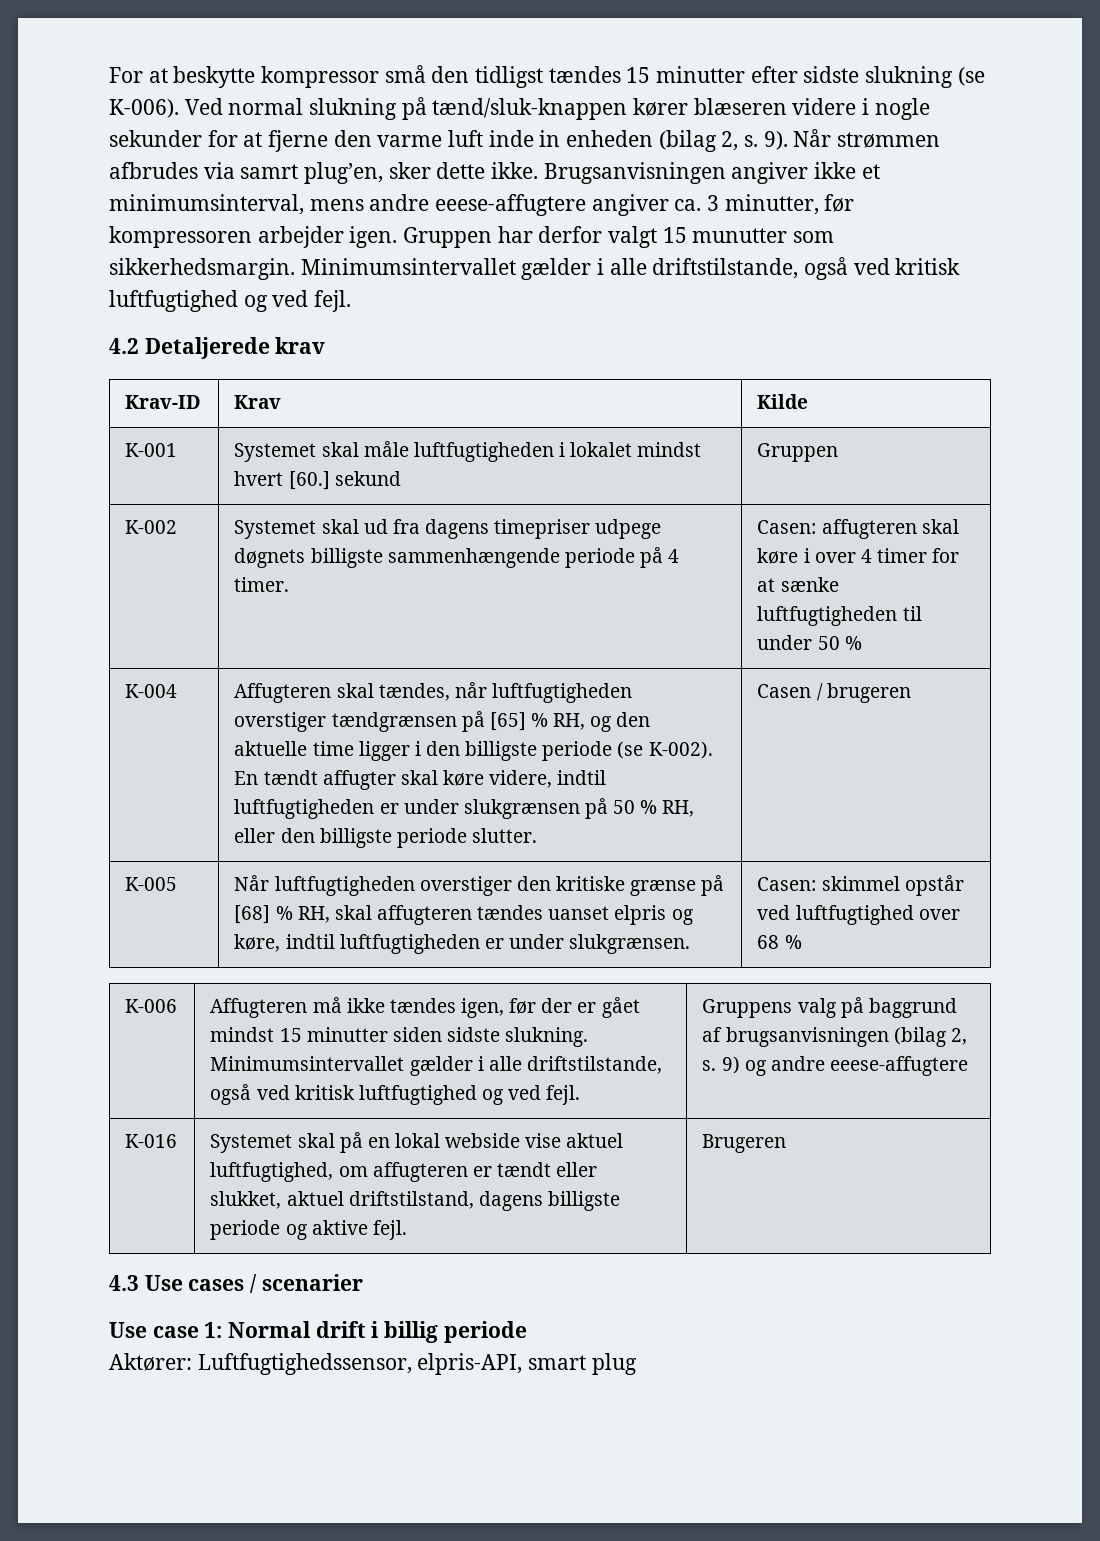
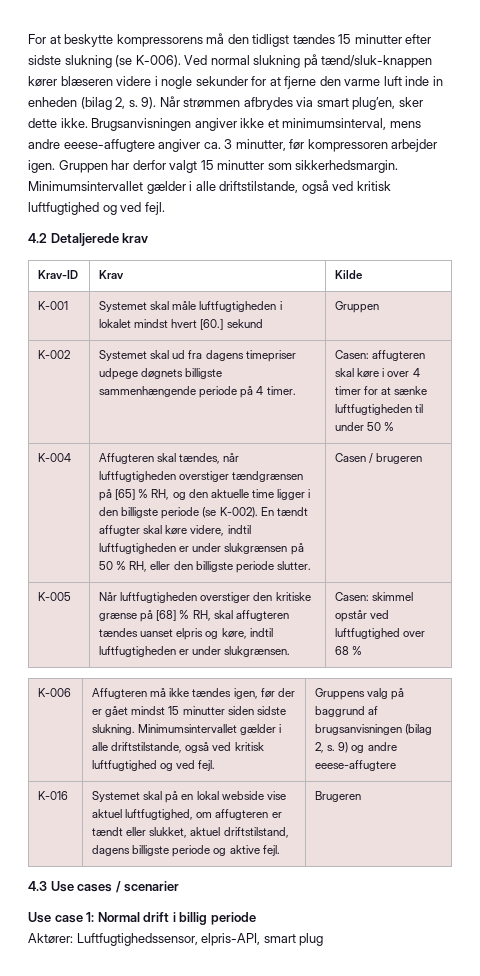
[261,65,426,88] kompressor små -> [116,33,225,47] kompressorens må
[109,162,299,179] afbrudes via samrt -> [243,97,349,110] afbrydes via smart
[692,228,788,243] munutter -> [217,160,265,170] minutter

